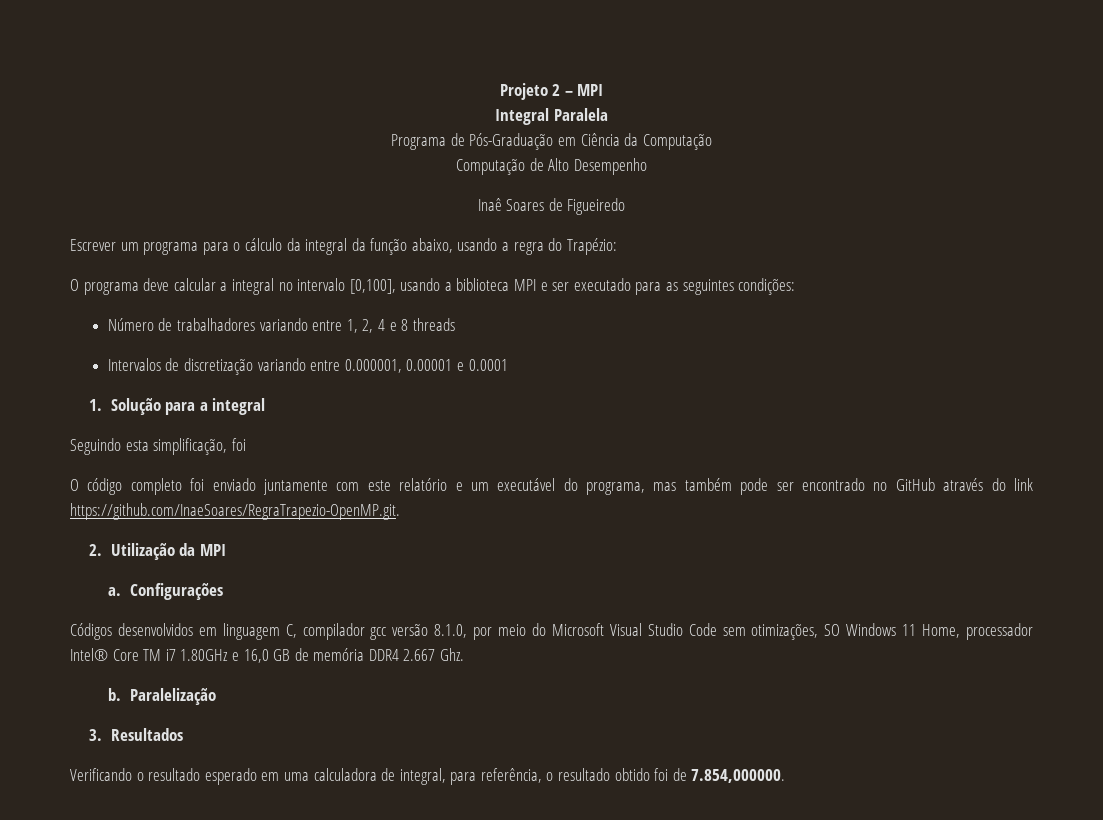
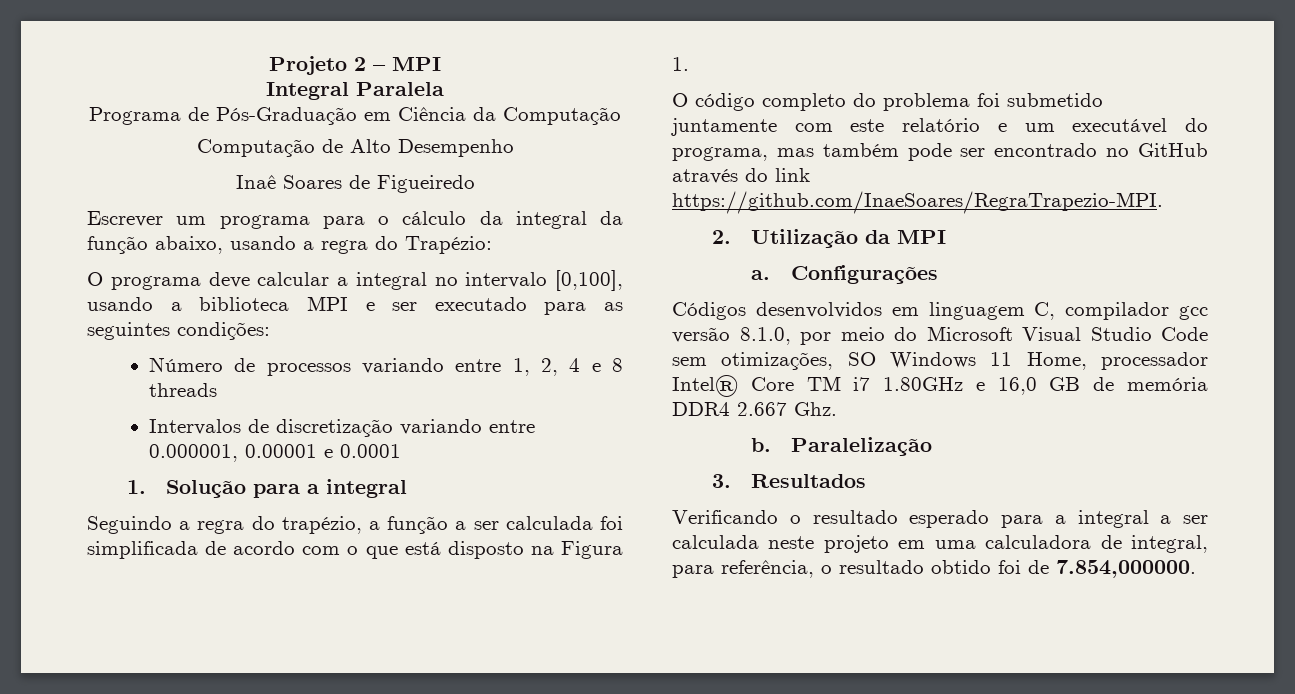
[177,318,256,331] trabalhadores -> [266,363,351,376] processos
[125,438,246,455] esta simplificação, foi -> [179,516,623,534] [87,541,623,559] [672,57,689,71] a regra do trapézio, a função a ser calculada foi simplificada de acordo com o que está disposto na Figura 1.
[190,478,256,491] foi enviado -> [853,93,1103,111] do problema foi submetido
[70,503,400,520] https://github.com/InaeSoares/RegraTrapezio-OpenMP.git. -> [672,191,1163,214] https://github.com/InaeSoares/RegraTrapezio-MPI.
(257, 776) none -> [1001,510,1208,528] [672,535,889,553] para a integral a ser calculada neste projeto

